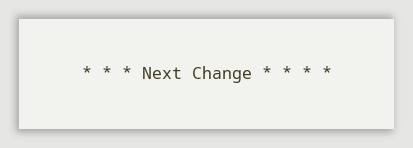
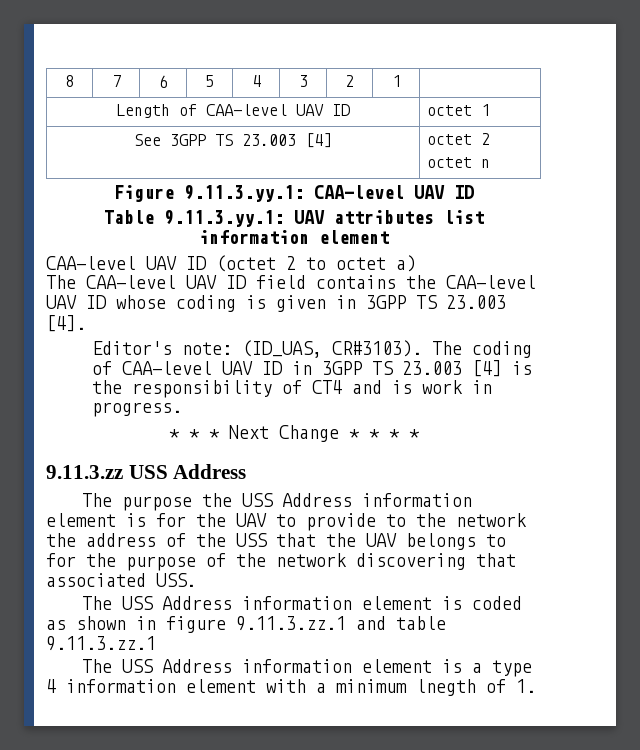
(81, 72) none -> [65,75,74,87] [111,75,121,87] [158,75,168,88] [205,75,214,87] [251,75,261,87] [298,75,308,87] [345,75,354,87] [391,75,401,87] [116,104,350,118] [426,104,490,116] [134,133,332,148] [426,133,490,145] [426,157,490,168] [113,185,474,202] [103,210,484,227] [198,230,389,244] [46,255,416,272] [46,275,536,289] [46,295,506,312] [46,315,86,332] [92,340,533,358] [92,360,533,377] [92,380,493,398] [92,402,183,417] 8 | 7 | 6 | 5 | 4 | 3 | 2 | 1 | // Length of CAA-level UAV ID | octet 1 // See 3GPP TS 23.003 [4] | octet 2 // octet n // Figure 9.11.3.yy.1: CAA-level UAV ID // Table 9.11.3.yy.1: UAV attributes list information element // CAA-level UAV ID (octet 2 to octet a) // The CAA-level UAV ID field contains the CAA-level UAV ID whose coding is given in 3GPP TS 23.003 [4]. // Editor's note: (ID_UAS, CR#3103). The coding of CAA-level UAV ID in 3GPP TS 23.003 [4] is the responsibility of CT4 and is work in progress. //
(332, 72) none -> [46,464,247,479] [82,493,473,511] [46,513,527,531] [46,533,506,550] [46,553,516,571] [46,573,196,587] [82,596,523,610] [46,616,446,633] [46,636,156,651] [82,659,533,677] [46,679,536,696] // 9.11.3.zz USS Address // The purpose the USS Address information element is for the UAV to provide to the network the address of the USS that the UAV belongs to for the purpose of the network discovering that associated USS. // The USS Address information element is coded as shown in figure 9.11.3.zz.1 and table 9.11.3.zz.1 // The USS Address information element is a type 4 information element with a minimum lnegth of 1.

